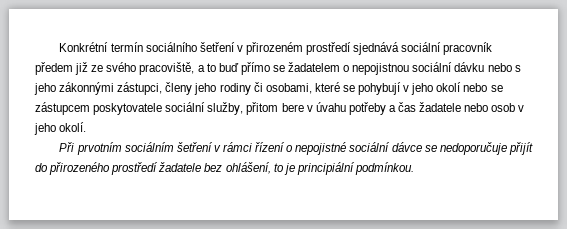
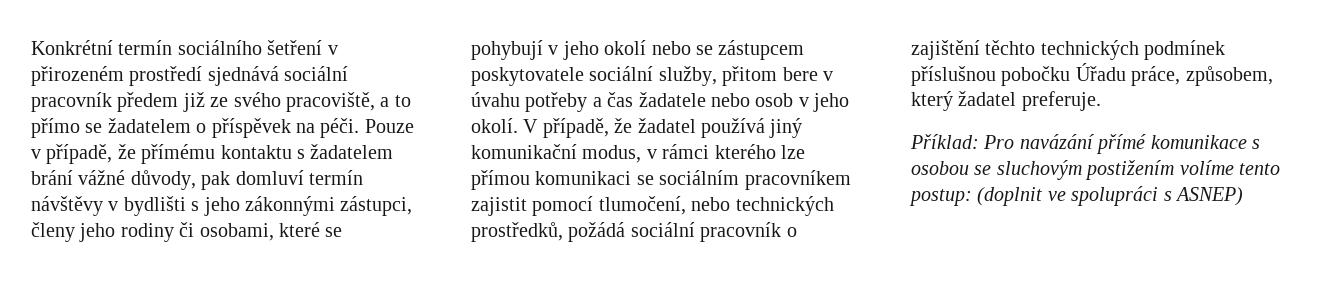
[218,63,239,72] buď -> (411, 101) none
[352,62,512,75] nepojistnou sociální dávku nebo -> [211,118,414,138] [31,144,394,164] [31,170,363,190] [31,196,186,216] příspěvek na péči. Pouze v případě, že přímému kontaktu s žadatelem brání vážné důvody, pak domluví termín návštěvy v bydlišti
[59,142,533,155] [35,162,414,175] // Při prvotním sociálním šetření v rámci řízení o nepojistné sociální dávce se nedoporučuje přijít do přirozeného prostředí žadatele bez ohlášení, to je principiální podmínkou. -> [523,118,803,138] [471,144,805,163] [471,170,851,190] [471,196,834,216] [471,222,797,242] [911,40,1226,60] [911,63,1273,86] [911,91,1101,111] [910,134,1260,154] [911,160,1280,180] [909,186,1243,206] V případě, že žadatel používá jiný komunikační modus, v rámci kterého lze přímou komunikaci se sociálním pracovníkem zajistit pomocí tlumočení, nebo technických prostředků, požádá sociální pracovník o zajištění těchto technických podmínek příslušnou pobočku Úřadu práce, způsobem, který žadatel preferuje. // Příklad: Pro navázání přímé komunikace s osobou se sluchovým postižením volíme tento postup: (doplnit ve spolupráci s ASNEP)

